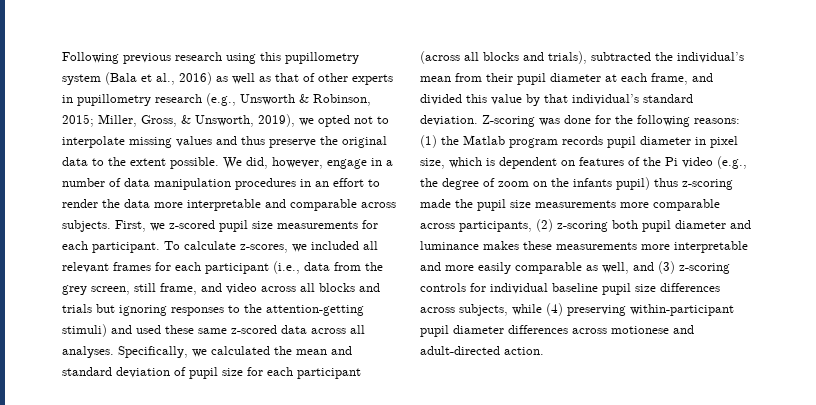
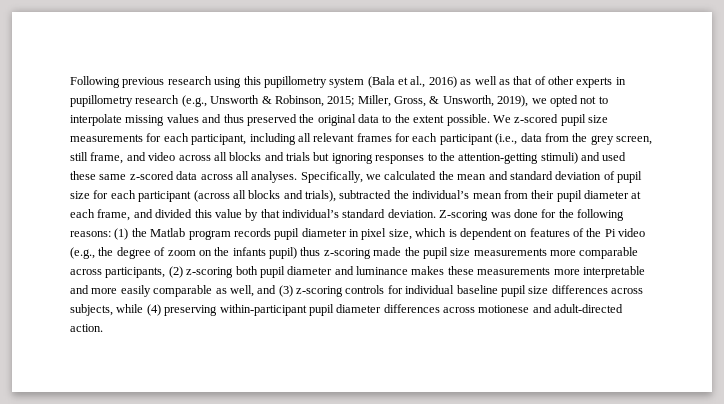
[269,139,316,148] preserve -> [246,114,297,126] preserved
[246,157,393,169] [62,178,380,190] [62,199,396,211] [62,220,165,232] did, however, engage in a number of data manipulation procedures in an effort to render the data more interpretable and comparable across subjects. First, we -> (511, 119) none
[92,241,359,253] participant. To calculate z-scores, we included -> [191,133,296,145] participant, including

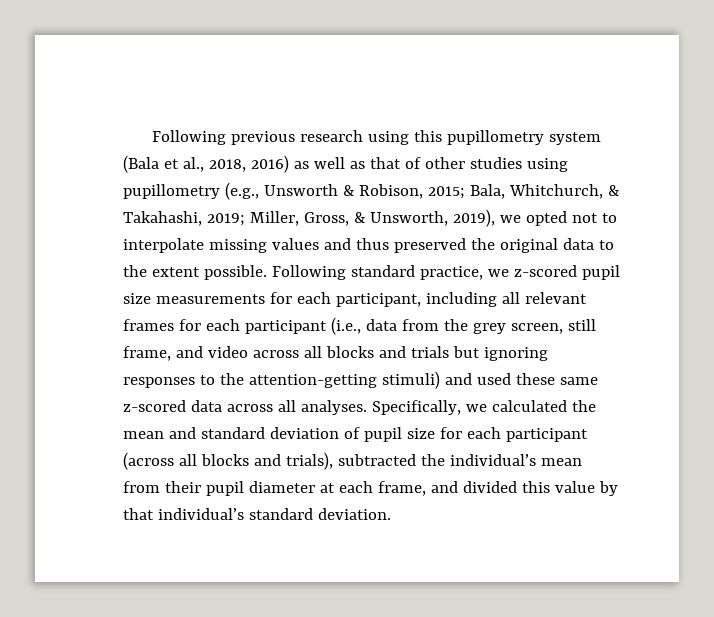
(426, 82) none -> [208,159,246,172] 2018,
[576,77,626,88] [70,95,355,107] experts in pupillometry research (e.g., Unsworth & Robinson, 2015; -> [469,157,568,172] [123,182,619,200] [123,211,245,226] studies using pupillometry (e.g., Unsworth & Robison, 2015; Bala, Whitchurch, & Takahashi, 2019;
[492,115,511,123] We -> [271,265,509,280] Following standard practice, we
[439,209,624,221] [70,228,646,240] [70,247,639,259] [70,266,645,278] [70,285,643,297] [70,304,624,316] [70,324,103,332] Z-scoring was done for the following reasons: (1) the Matlab program records pupil diameter in pixel size, which is dependent on features of the Pi video (e.g., the degree of zoom on the infants pupil) thus z-scoring made the pupil size measurements more comparable across participants, (2) z-scoring both pupil diameter and luminance makes these measurements more interpretable and more easily comparable as well, and (3) z-scoring controls for individual baseline pupil size differences across subjects, while (4) preserving within-participant pupil diameter differences across motionese and adult-directed action. -> (391, 514) none

